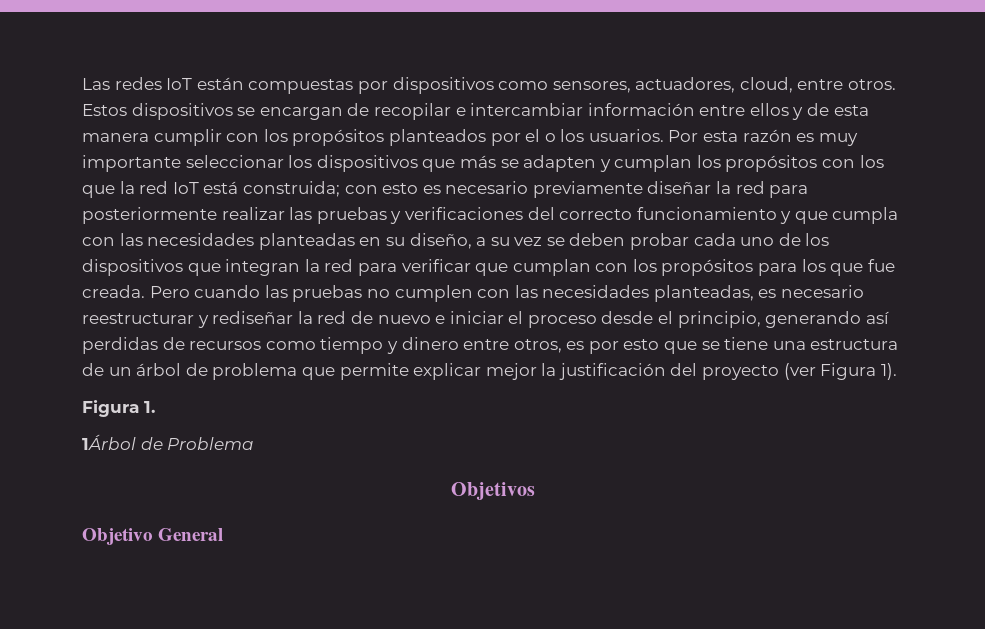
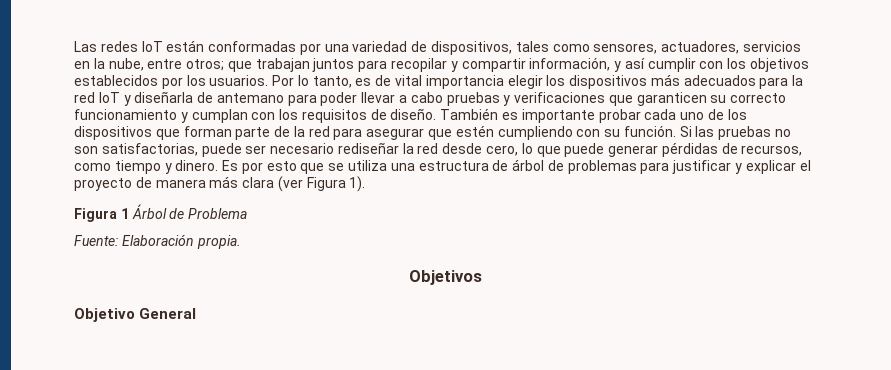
[248,77,897,94] [82,103,869,120] [82,129,858,146] [82,155,884,172] [82,181,809,198] [82,207,899,224] [82,233,626,250] compuestas por dispositivos como sensores, actuadores, cloud, entre otros. Estos dispositivos se encargan de recopilar e intercambiar información entre ellos y de esta manera cumplir con los propósitos planteados por el o los usuarios. Por esta razón es muy importante seleccionar los dispositivos que más se adapten y cumplan los propósitos con los que la red IoT está construida; con esto es necesario previamente diseñar la red para posteriormente realizar las pruebas y verificaciones del correcto funcionamiento y que cumpla con las necesidades planteadas en su diseño, a su vez se deben -> [208,41,801,55] [74,57,810,72] [74,74,804,89] [74,91,787,106] [74,108,595,123] conformadas por una variedad de dispositivos, tales como sensores, actuadores, servicios en la nube, entre otros; que trabajan juntos para recopilar y compartir información, y así cumplir con los objetivos establecidos por los usuarios. Por lo tanto, es de vital importancia elegir los dispositivos más adecuados para la red IoT y diseñarla de antemano para poder llevar a cabo pruebas y verificaciones que garanticen su correcto funcionamiento y cumplan con los requisitos de diseño. También es importante
[225,259,895,276] [82,285,865,302] [82,311,890,328] [82,337,585,354] integran la red para verificar que cumplan con los propósitos para los que fue creada. Pero cuando las pruebas no cumplen con las necesidades planteadas, es necesario reestructurar y rediseñar la red de nuevo e iniciar el proceso desde el principio, generando así perdidas de recursos como tiempo y dinero entre otros, es -> [183,125,792,140] [74,142,803,157] [74,160,239,174] forman parte de la red para asegurar que estén cumpliendo con su función. Si las pruebas no son satisfactorias, puede ser necesario rediseñar la red desde cero, lo que puede generar pérdidas de recursos, como tiempo y dinero. Es
[724,337,769,350] tiene -> [348,160,388,171] utiliza
[108,367,132,376] un -> (509, 165) none
[212,363,780,380] problema que permite explicar mejor la justificación del proyecto -> [567,160,811,174] [74,176,275,191] problemas para justificar y explicar el proyecto de manera más clara
[143,401,155,413] [82,434,136,450] 1. // 1Árbol -> [120,204,167,219] 1 Árbol
(255, 443) none -> [74,234,241,249] // Fuente: Elaboración propia.

